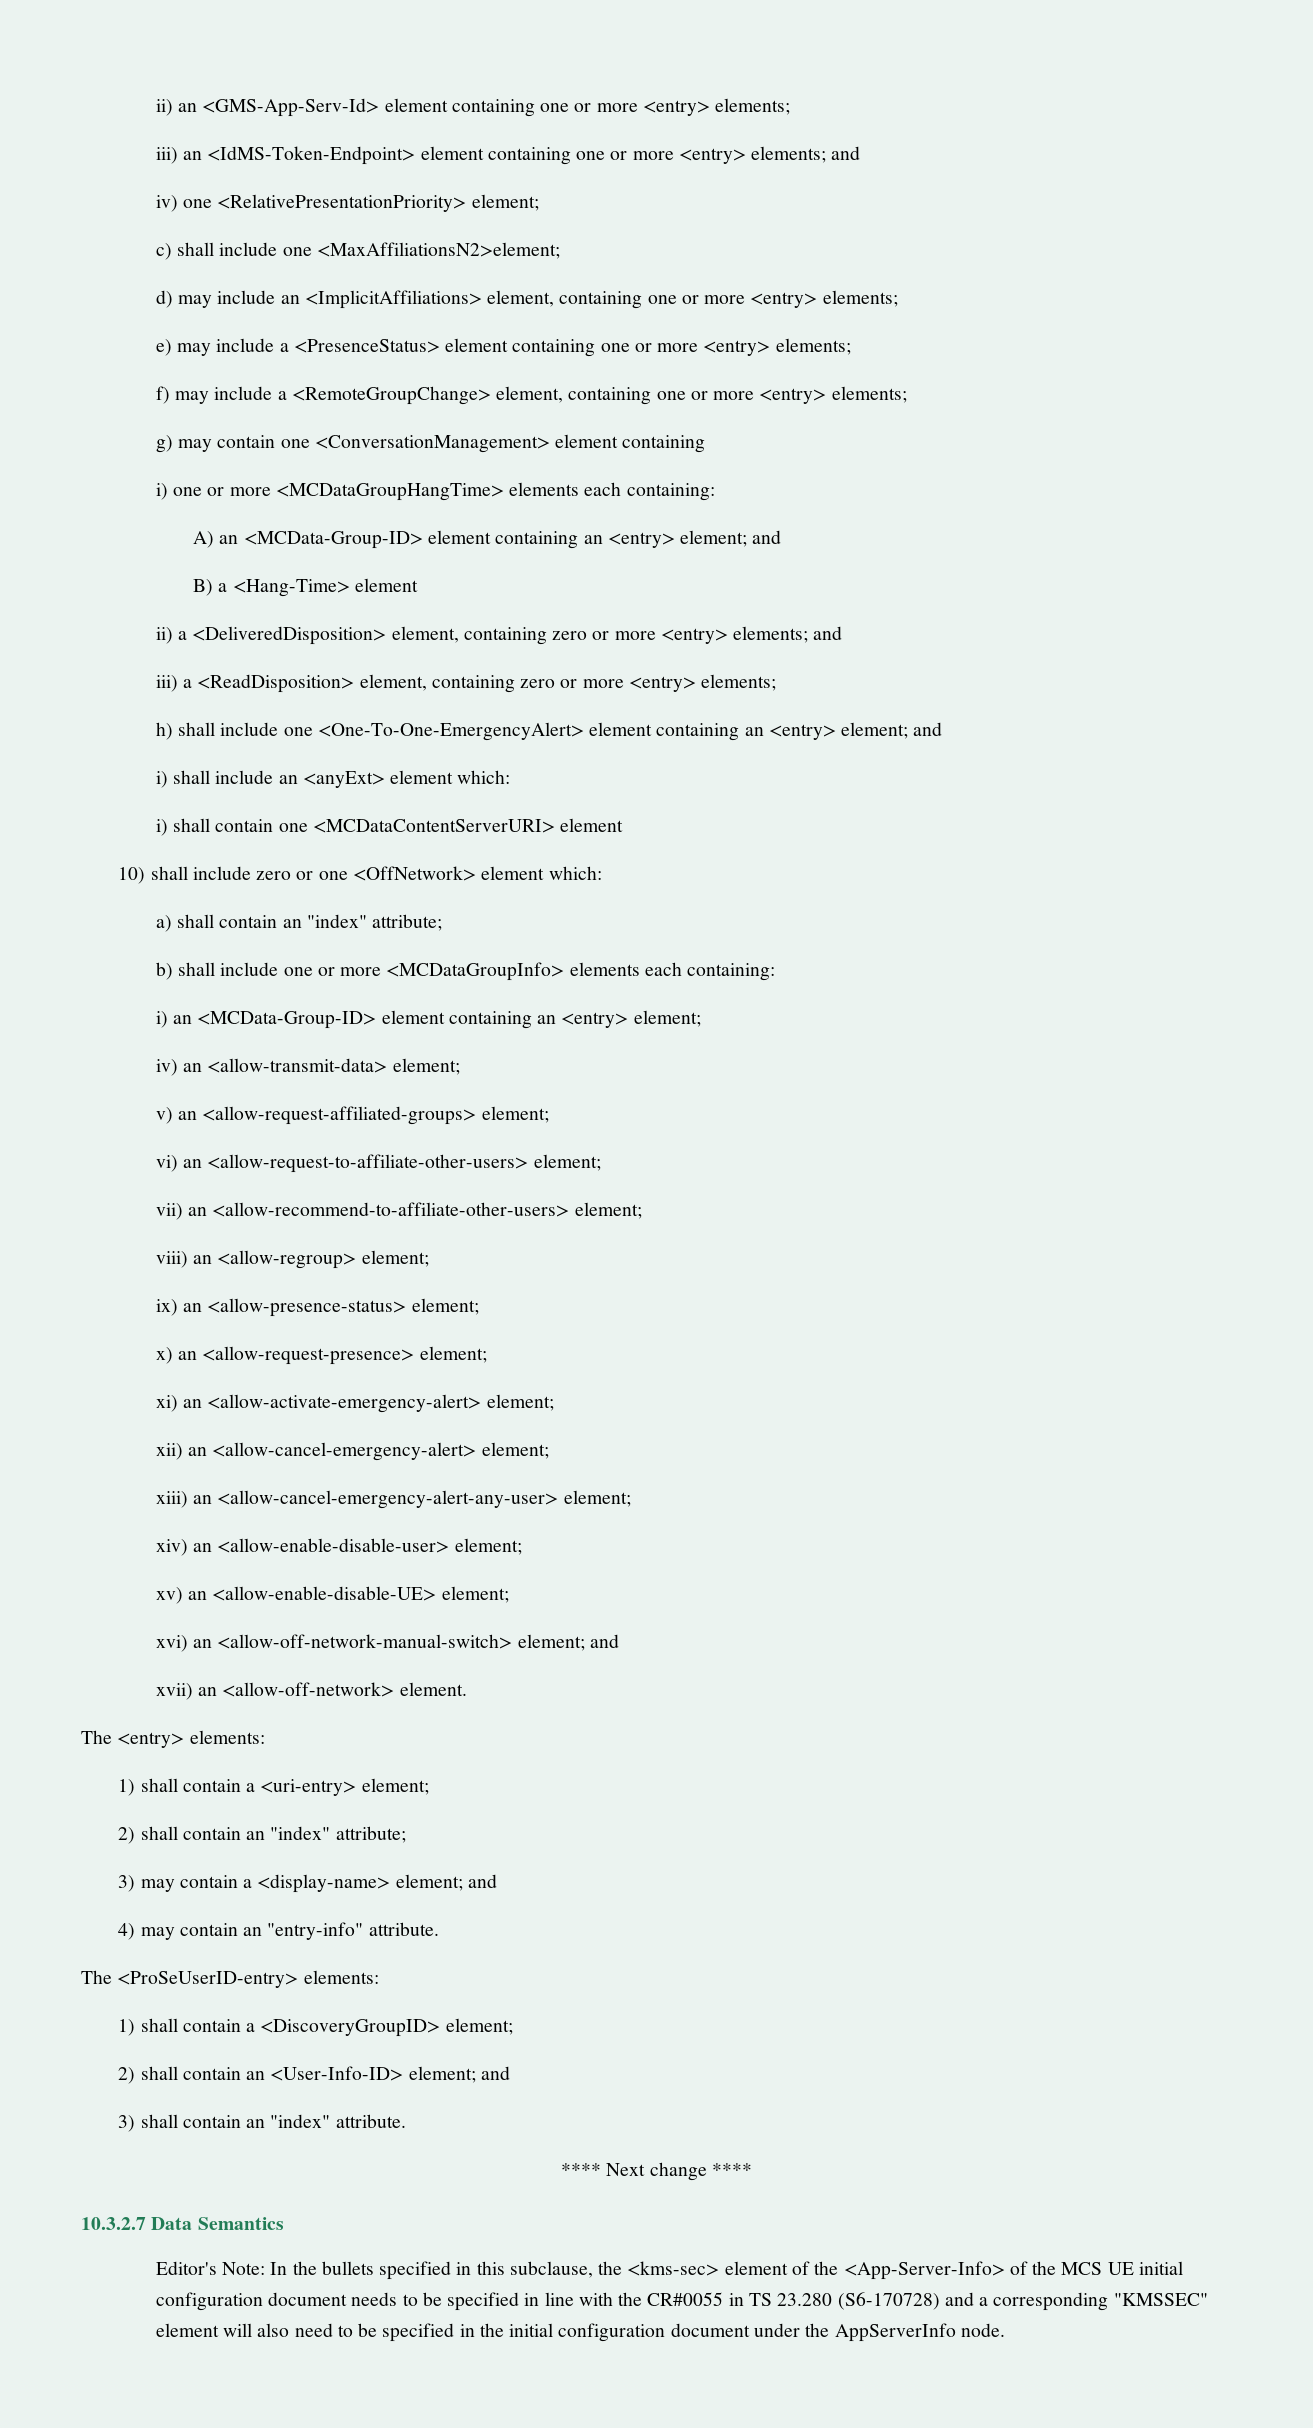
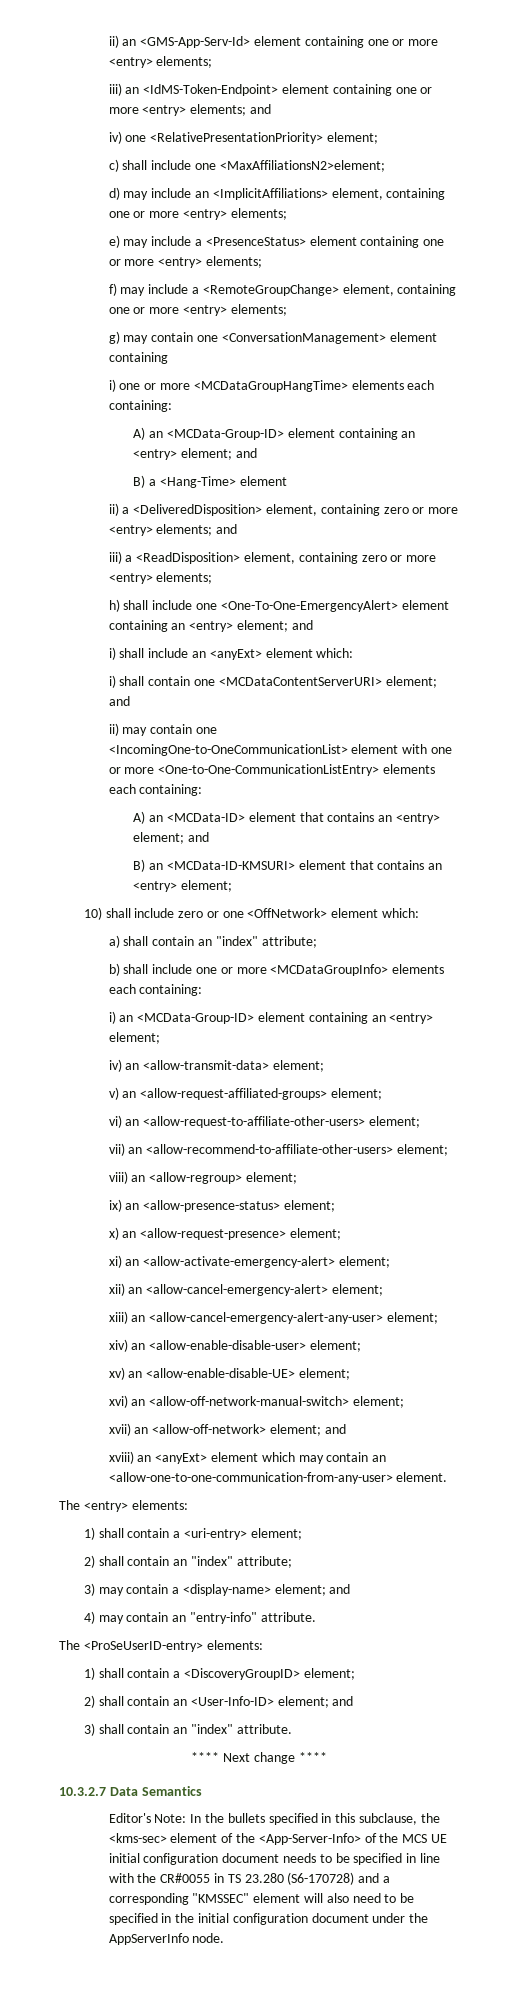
[560,818,624,832] element -> [385,676,437,688] [108,696,130,706] [108,723,217,736] [108,744,452,756] [108,764,435,776] [108,784,203,796] [133,811,440,824] [133,832,210,844] [133,859,443,872] [133,880,233,892] element; and // ii) may contain one <IncomingOne-to-OneCommunicationList> element with one or more <One-to-One-CommunicationListEntry> elements each containing: // A) an <MCData-ID> element that contains an <entry> element; and // B) an <MCData-ID-KMSURI> element that contains an <entry> element;
[589,1634,619,1648] and -> (404, 1402) none
(395, 1689) none -> [269,1424,346,1436] [108,1451,387,1464] [108,1472,393,1484] element; and // xviii) an <anyExt> element which may contain an <allow-one-to-one-communication-from-any-user>

